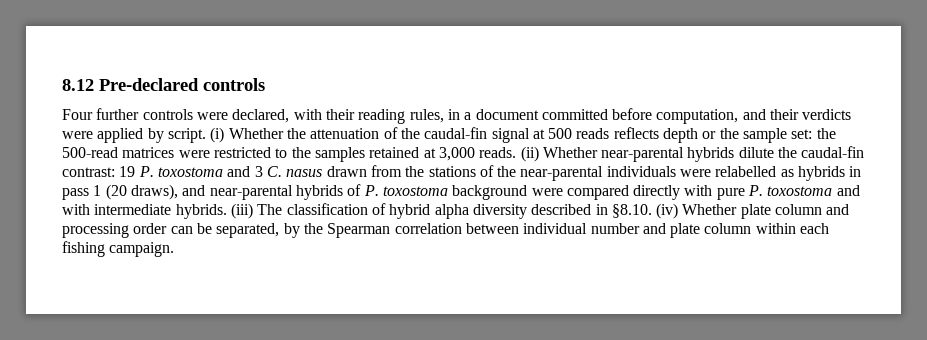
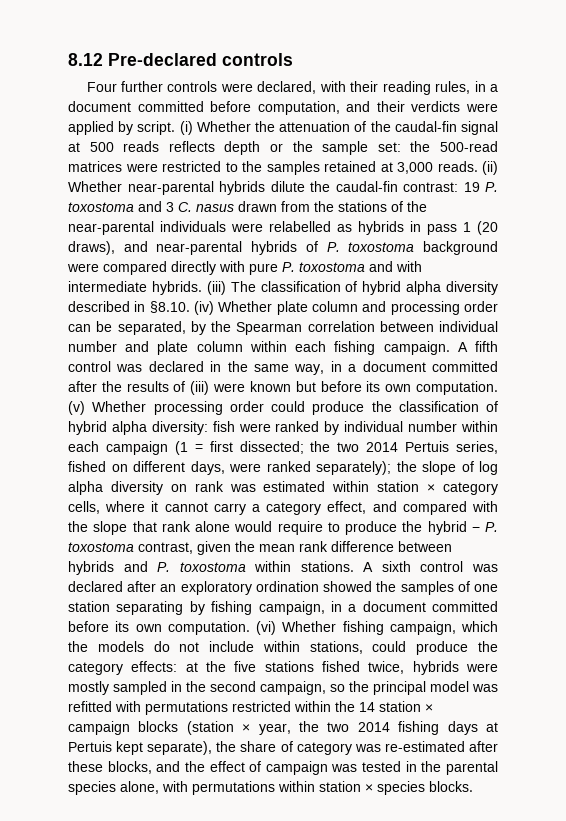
(175, 249) none -> [457,341,499,352] [68,361,498,375] [68,381,498,395] [68,401,498,415] [68,421,499,435] [68,441,498,455] [68,461,498,475] [68,481,499,495] [68,501,498,515] [68,521,498,535] [68,541,452,555] [68,561,498,575] [68,581,499,595] [68,601,498,615] [68,621,498,635] [68,641,498,655] [68,661,498,675] [68,681,498,695] [68,701,433,715] [68,721,498,735] [68,741,498,755] [68,761,498,775] [68,781,473,795] A fifth control was declared in the same way, in a document committed after the results of (iii) were known but before its own computation. (v) Whether processing order could produce the classification of hybrid alpha diversity: fish were ranked by individual number within each campaign (1 = first dissected; the two 2014 Pertuis series, fished on different days, were ranked separately); the slope of log alpha diversity on rank was estimated within station × category cells, where it cannot carry a category effect, and compared with the slope that rank alone would require to produce the hybrid − P. toxostoma contrast, given the mean rank difference between hybrids and P. toxostoma within stations. A sixth control was declared after an exploratory ordination showed the samples of one station separating by fishing campaign, in a document committed before its own computation. (vi) Whether fishing campaign, which the models do not include within stations, could produce the category effects: at the five stations fished twice, hybrids were mostly sampled in the second campaign, so the principal model was refitted with permutations restricted within the 14 station × campaign blocks (station × year, the two 2014 fishing days at Pertuis kept separate), the share of category was re-estimated after these blocks, and the effect of campaign was tested in the parental species alone, with permutations within station × species blocks.

